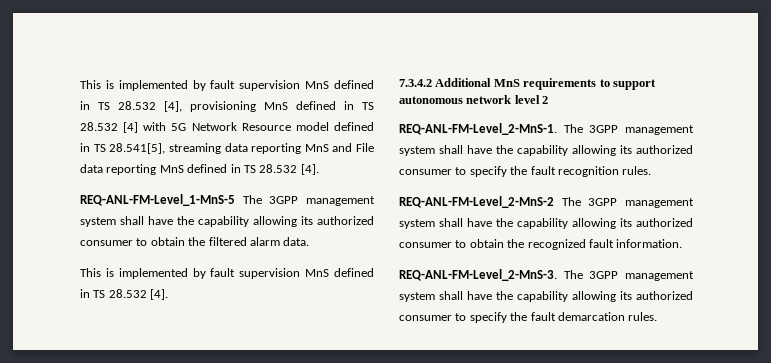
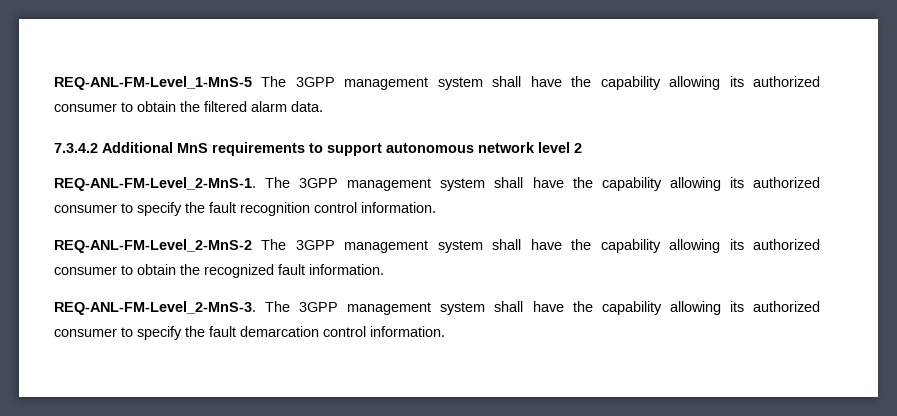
[80,80,374,91] [80,101,374,112] [80,122,374,133] [80,143,374,154] [80,164,319,175] This is implemented by fault supervision MnS defined in TS 28.532 [4], provisioning MnS defined in TS 28.532 [4] with 5G Network Resource model defined in TS 28.541[5], streaming data reporting MnS and File data reporting MnS defined in TS 28.532 [4]. // -> (54, 83) none
[80,268,374,279] [80,289,169,300] // This is implemented by fault supervision MnS defined in TS 28.532 [4]. -> (323, 106) none
[622,166,652,175] rules. -> [314,202,436,213] control information.
[628,312,658,321] rules. -> [323,326,445,337] control information.

